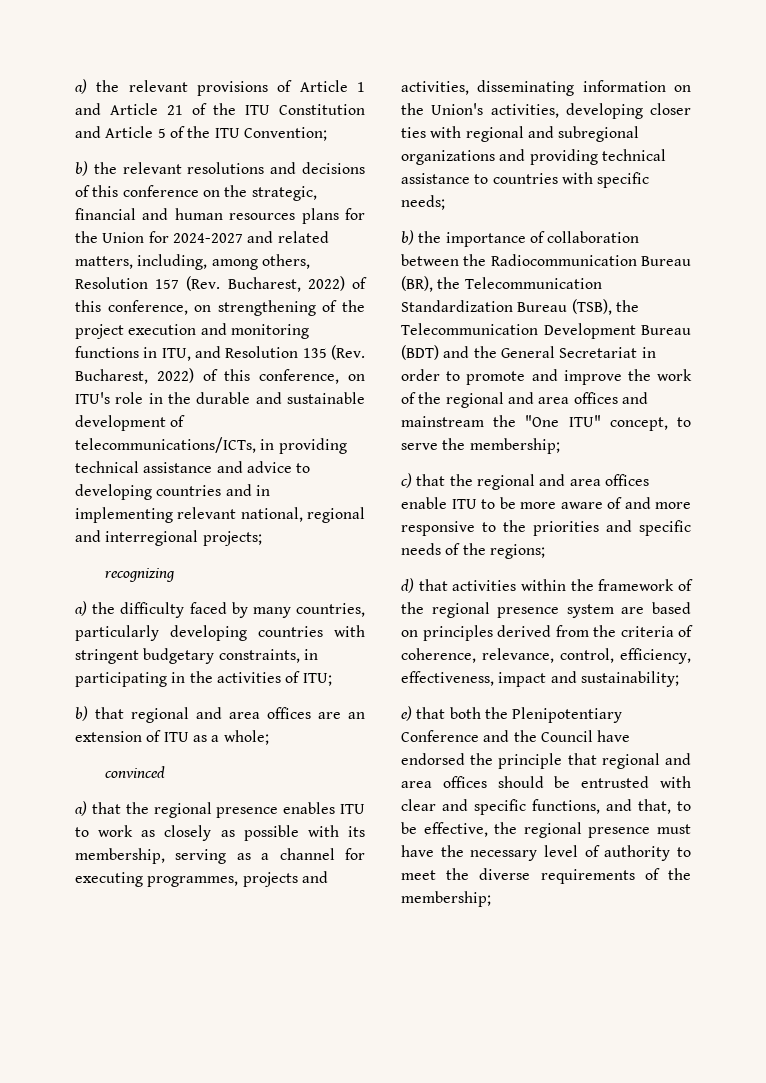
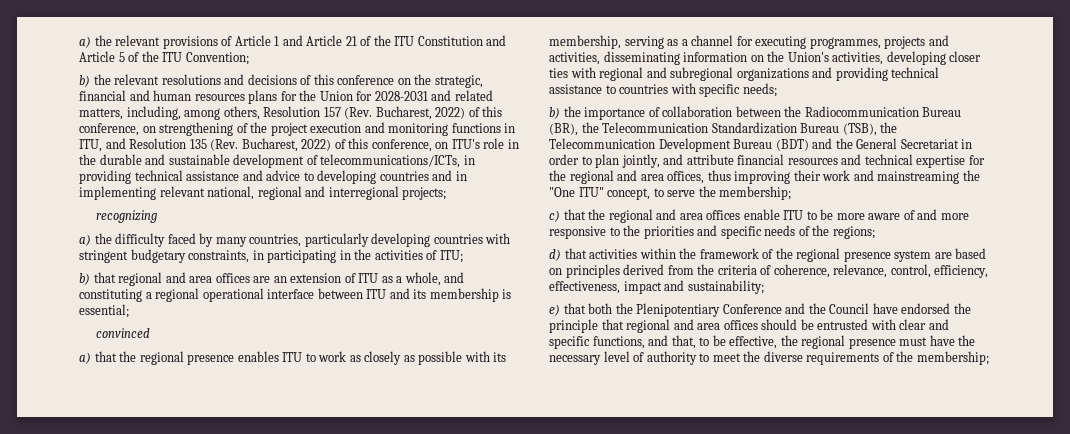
[172,233,243,243] 2024-2027 -> [374,91,428,101] 2028-2031
[223,730,269,745] whole; -> [404,272,465,286] [79,288,512,302] [79,304,129,318] whole, and constituting a regional operational interface between ITU and its membership is essential;
[466,369,692,385] [401,392,648,408] [401,416,484,427] promote and improve the work of the regional and area offices and mainstream -> [595,154,985,168] [549,170,960,184] plan jointly, and attribute financial resources and technical expertise for the regional and area offices, thus improving their work and mainstreaming

